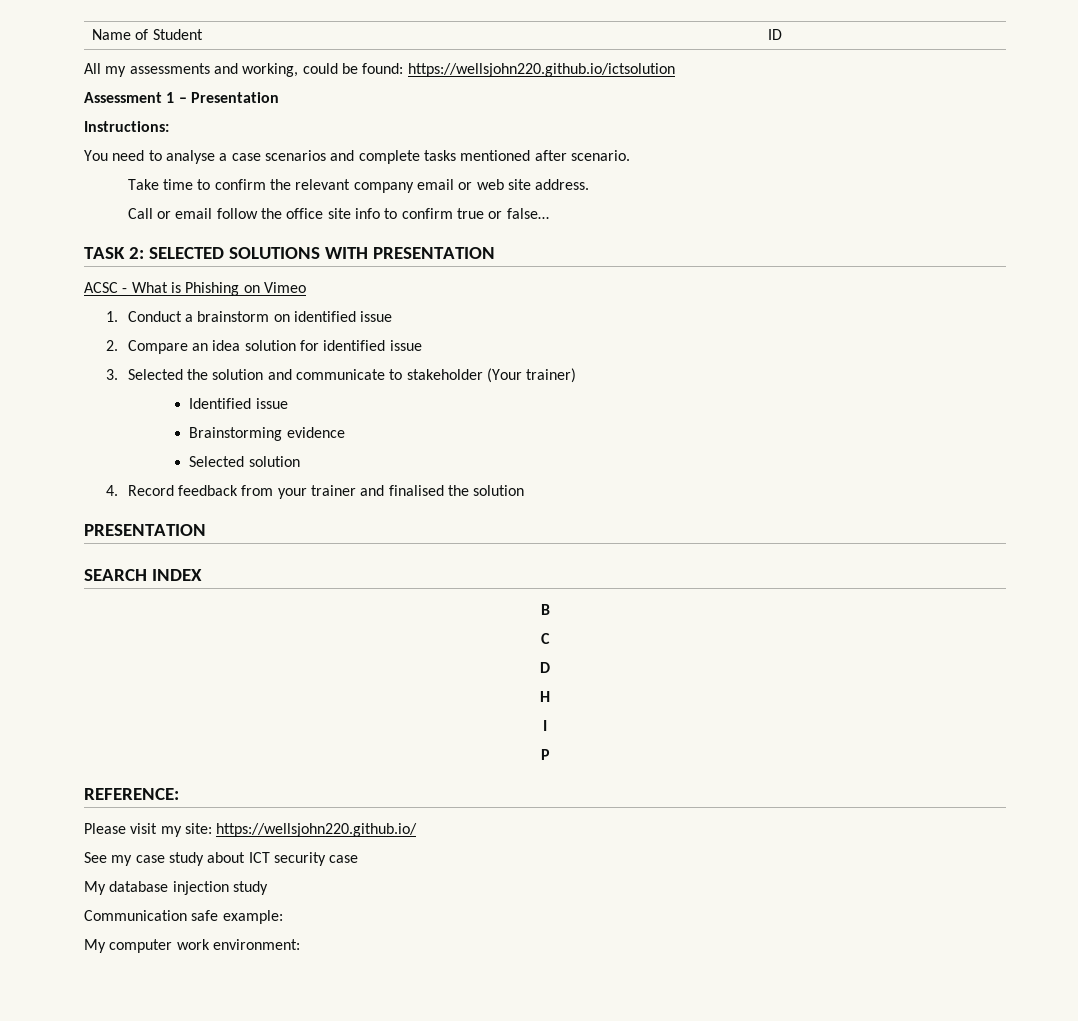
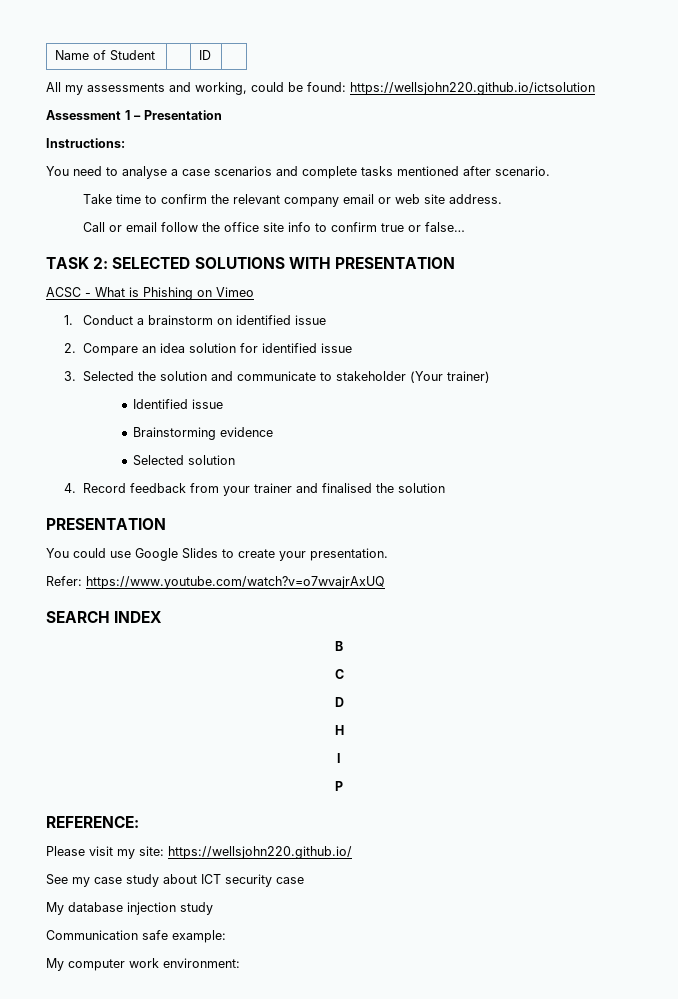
(206, 530) none -> [46,548,388,561] [46,576,385,589] // You could use Google Slides to create your presentation. // Refer: https://www.youtube.com/watch?v=o7wvajrAxUQ

